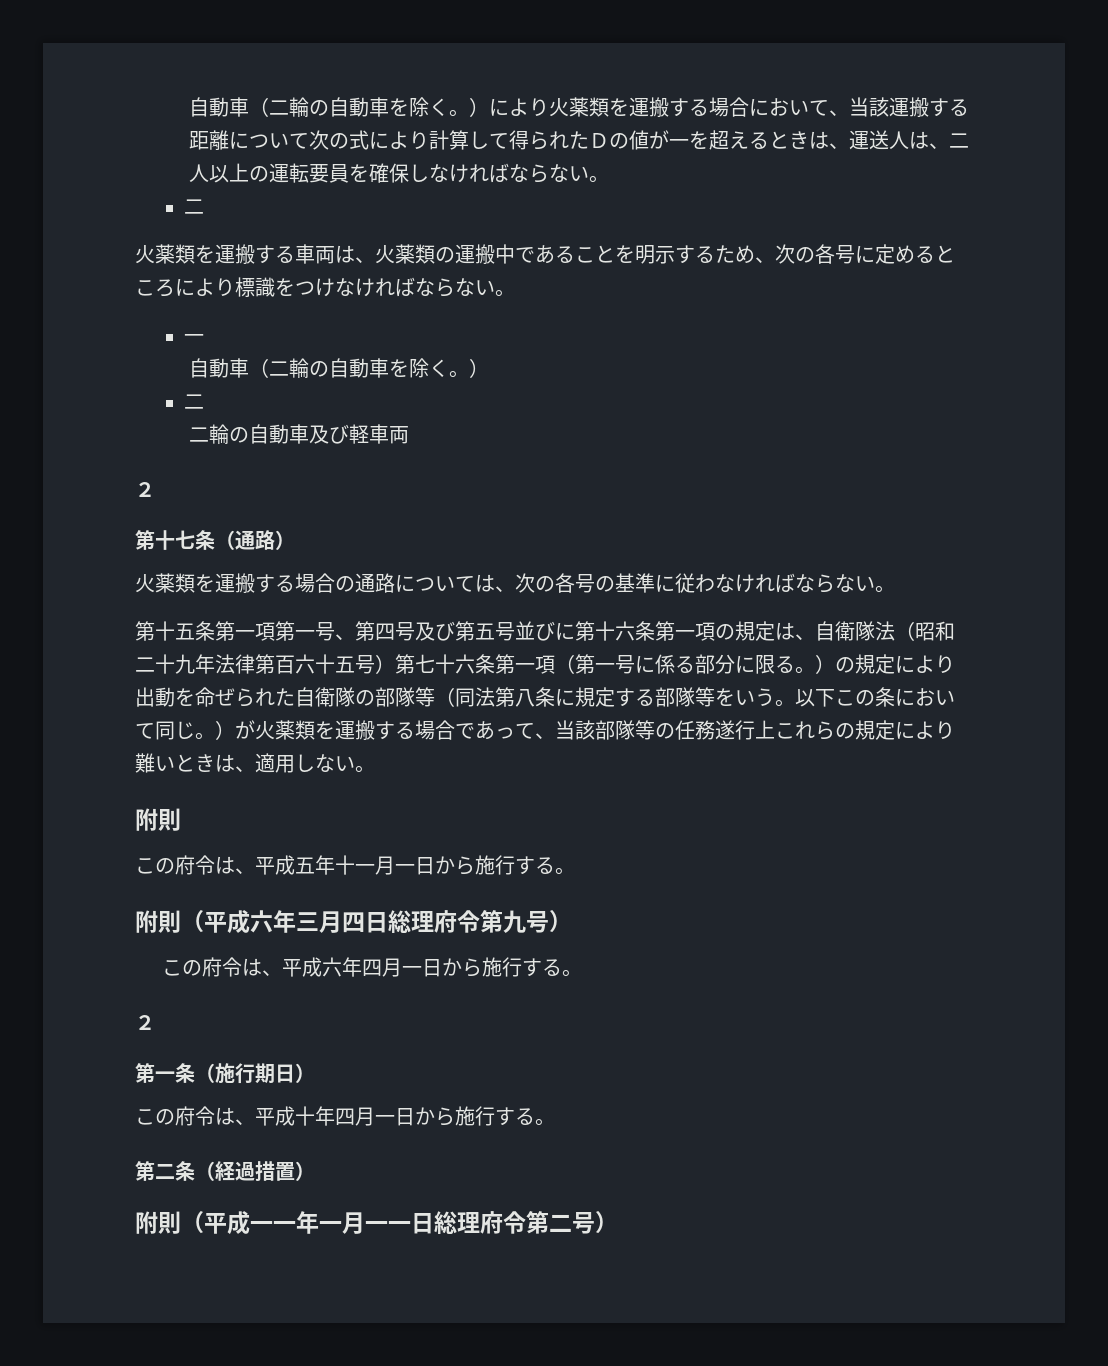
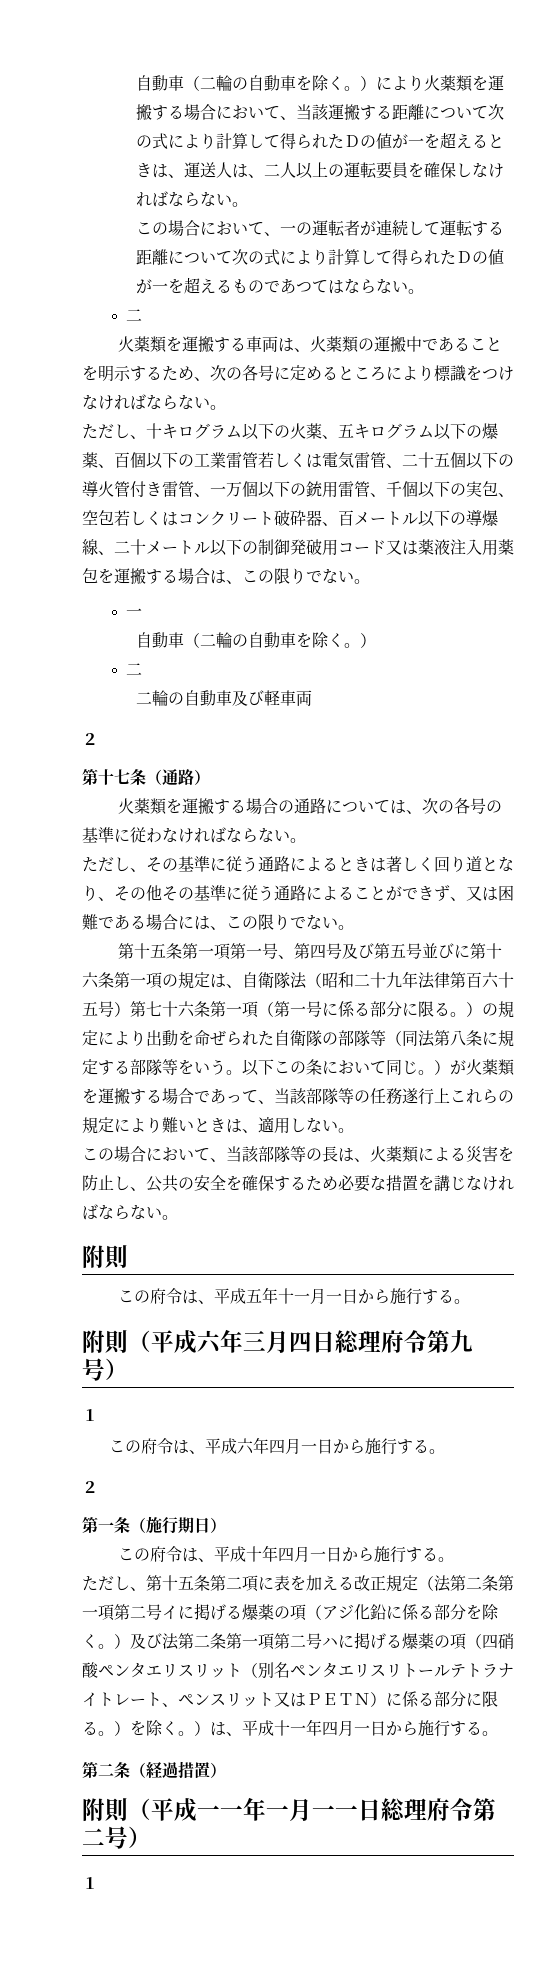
(609, 179) none -> [135,219,504,237] [135,249,504,265] [135,277,424,294] // この場合において、一の運転者が連続して運転する距離について次の式により計算して得られたＤの値が一を超えるものであつてはならない。
(515, 293) none -> [82,423,498,440] [82,452,514,469] [82,481,514,498] [82,510,498,527] [82,539,514,556] [82,568,370,584] // ただし、十キログラム以下の火薬、五キログラム以下の爆薬、百個以下の工業雷管若しくは電気雷管、二十五個以下の導火管付き雷管、一万個以下の銃用雷管、千個以下の実包、空包若しくはコンクリート破砕器、百メートル以下の導爆線、二十メートル以下の制御発破用コード又は薬液注入用薬包を運搬する場合は、この限りでない。
(895, 589) none -> [82,856,514,872] [82,885,514,901] [82,914,354,930] // ただし、その基準に従う通路によるときは著しく回り道となり、その他その基準に従う通路によることができず、又は困難である場合には、この限りでない。
(375, 769) none -> [82,1146,514,1163] [82,1174,514,1192] [82,1204,178,1220] // この場合において、当該部隊等の長は、火薬類による災害を防止し、公共の安全を確保するため必要な措置を講じなければならない。
(572, 921) none -> [82,1409,98,1421] // １
(555, 1122) none -> [82,1575,514,1592] [82,1603,499,1621] [82,1632,514,1650] [82,1662,514,1678] [82,1691,498,1707] [82,1719,498,1737] // ただし、第十五条第二項に表を加える改正規定（法第二条第一項第二号イに掲げる爆薬の項（アジ化鉛に係る部分を除く。）及び法第二条第一項第二号ハに掲げる爆薬の項（四硝酸ペンタエリスリット（別名ペンタエリスリトールテトラナイトレート、ペンスリット又はＰＥＴＮ）に係る部分に限る。）を除く。）は、平成十一年四月一日から施行する。
(618, 1222) none -> [82,1877,98,1889] // １

